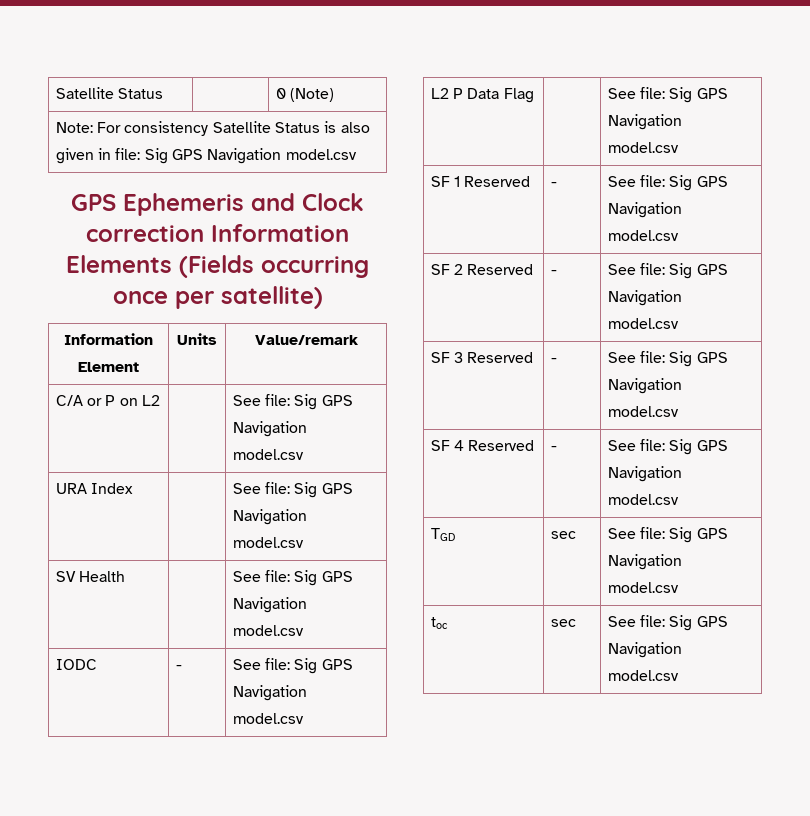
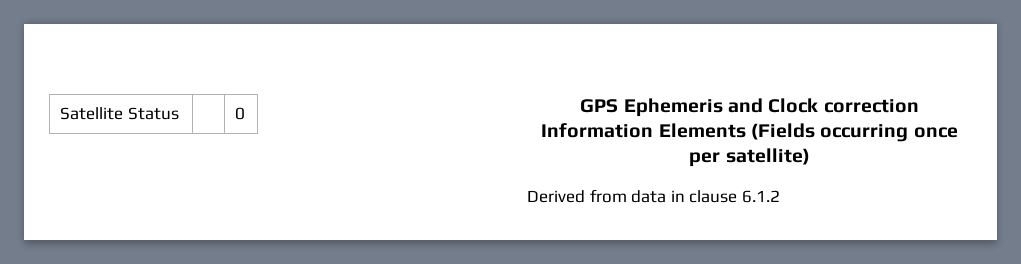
[289,88,334,102] [55,121,370,136] [55,148,357,164] (Note) // Note: For consistency Satellite Status is also given in file: Sig GPS Navigation model.csv -> (246, 113) none
[64,333,153,345] [78,362,139,372] [177,333,217,345] [254,335,359,345] [55,395,160,406] [232,394,353,410] [232,421,307,437] [232,449,304,460] [55,483,133,494] [232,482,353,498] [232,509,307,525] [232,537,304,548] [55,571,125,582] [232,570,353,586] [232,597,307,613] [232,625,304,636] [55,659,97,670] [175,665,182,670] [232,658,353,674] [232,685,307,701] [232,713,304,724] [430,88,534,103] [607,87,728,103] [607,114,682,130] [607,142,679,153] [430,176,531,187] [550,182,557,187] [607,175,728,191] [607,202,682,218] [607,230,679,241] [430,264,534,275] [550,270,557,275] [607,263,728,279] [607,290,682,306] [607,318,679,329] [430,352,534,363] [550,358,557,363] [607,351,728,367] [607,378,682,394] [607,406,679,417] [430,440,535,451] [550,446,557,451] [607,439,728,455] [607,466,682,482] [607,494,679,505] [430,528,455,541] [550,531,576,539] [607,527,728,543] [607,554,682,570] [607,582,679,593] [430,617,448,629] [550,619,576,627] [607,615,728,631] [607,642,682,658] [607,670,679,681] // Information Element | Units | Value/remark // C/A or P on L2 | | See file: Sig GPS Navigation model.csv // URA Index | | See file: Sig GPS Navigation model.csv // SV Health | | See file: Sig GPS Navigation model.csv // IODC | - | See file: Sig GPS Navigation model.csv // L2 P Data Flag | | See file: Sig GPS Navigation model.csv // SF 1 Reserved | - | See file: Sig GPS Navigation model.csv // SF 2 Reserved | - | See file: Sig GPS Navigation model.csv // SF 3 Reserved | - | See file: Sig GPS Navigation model.csv // SF 4 Reserved | - | See file: Sig GPS Navigation model.csv // TGD | sec | See file: Sig GPS Navigation model.csv // toc | sec | See file: Sig GPS Navigation model.csv -> [527,189,780,203] // Derived from data in clause 6.1.2

